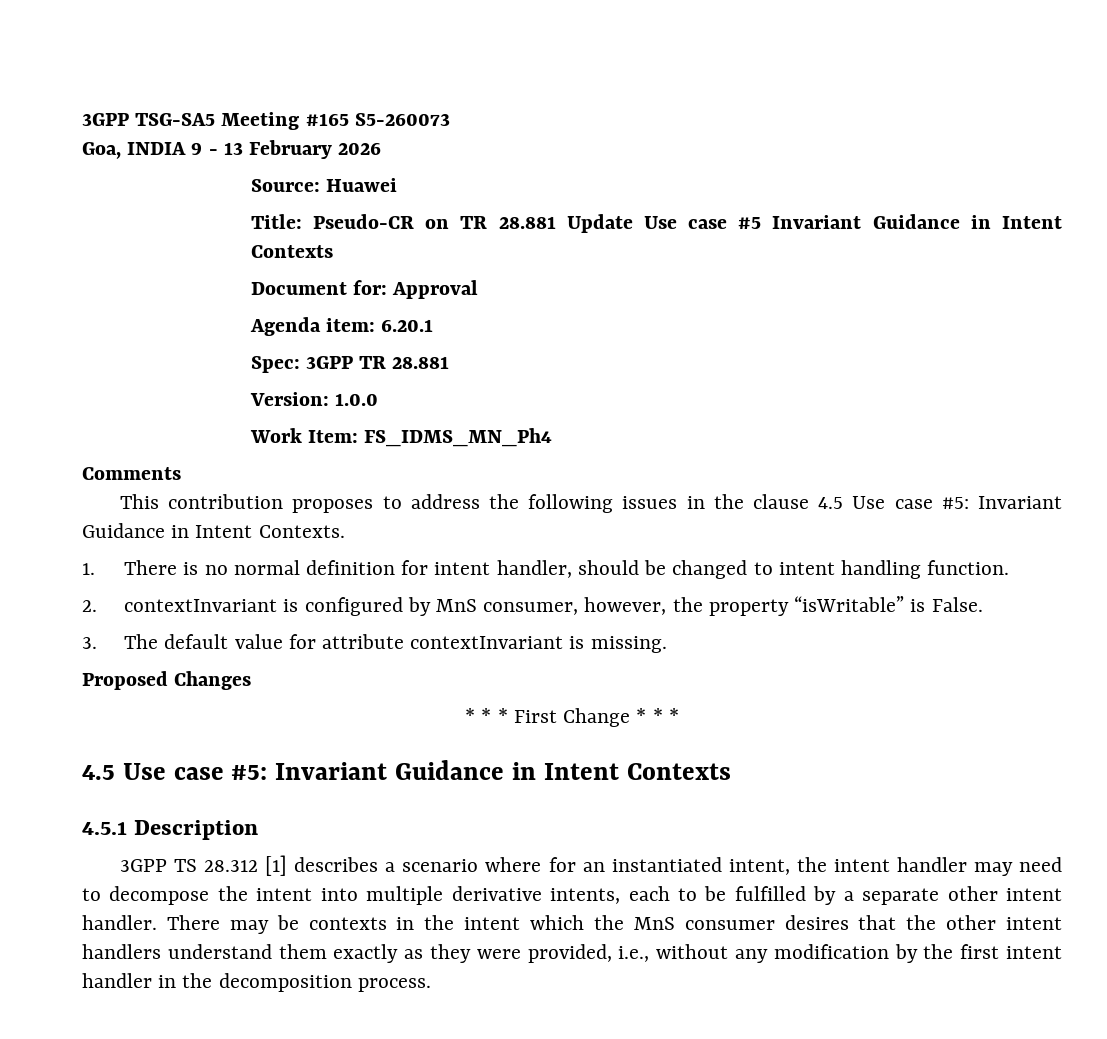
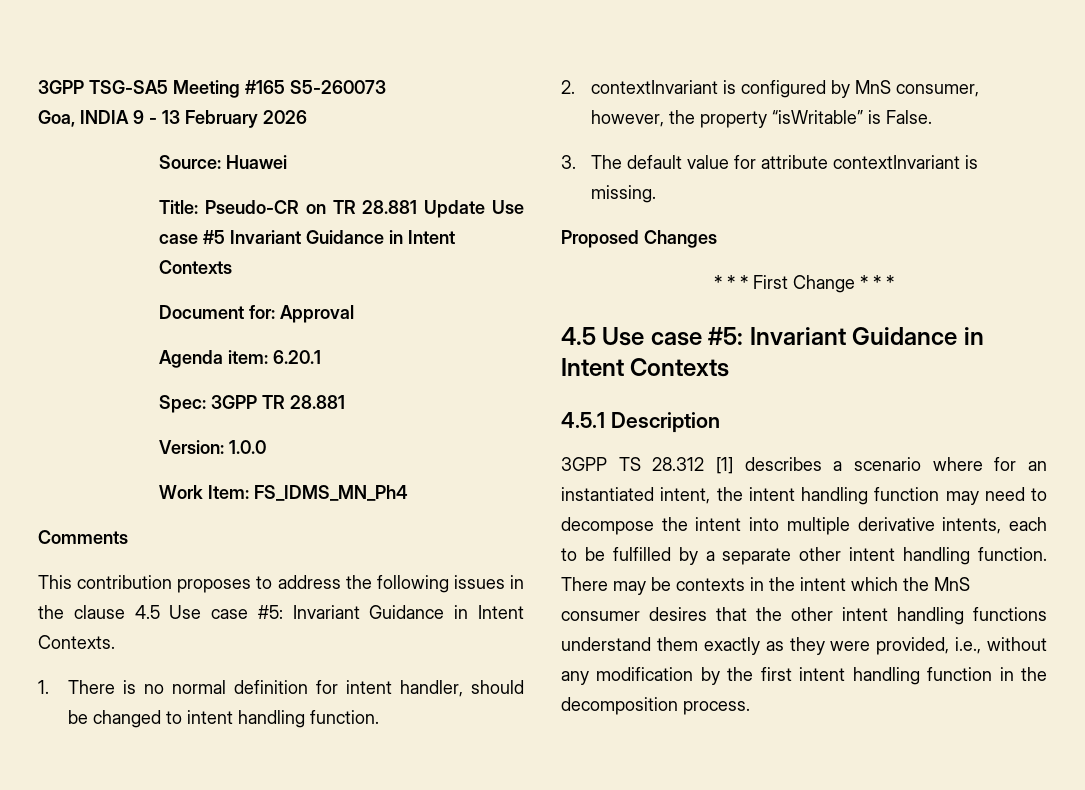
[896,857,967,872] handler -> [801,487,940,505] handling function
[82,915,157,930] handler. -> [903,547,1047,565] handling function.
[82,944,161,959] handlers -> [897,607,1047,625] handling functions
[82,973,152,988] handler -> [852,667,993,685] handling function

